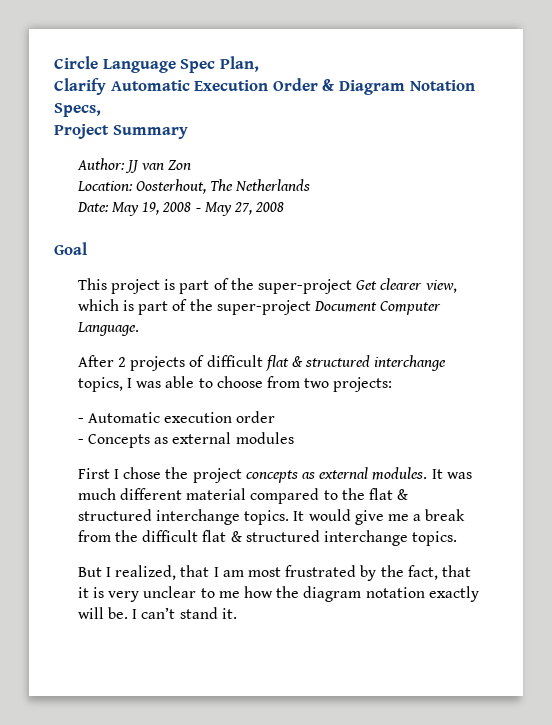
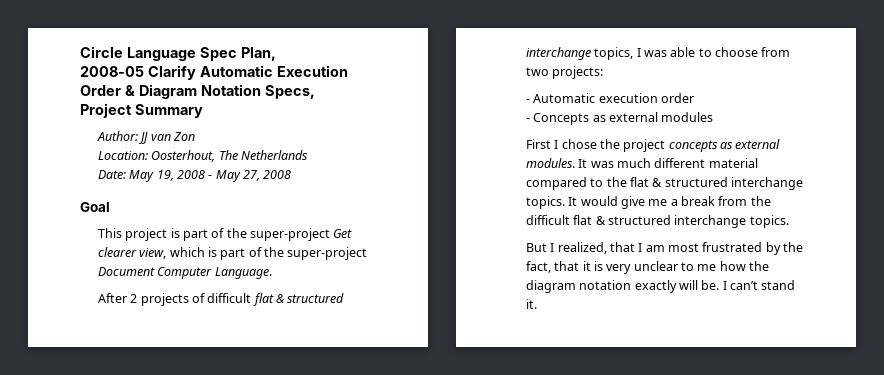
(259, 64) none -> [80,66,144,77] 2008-05

